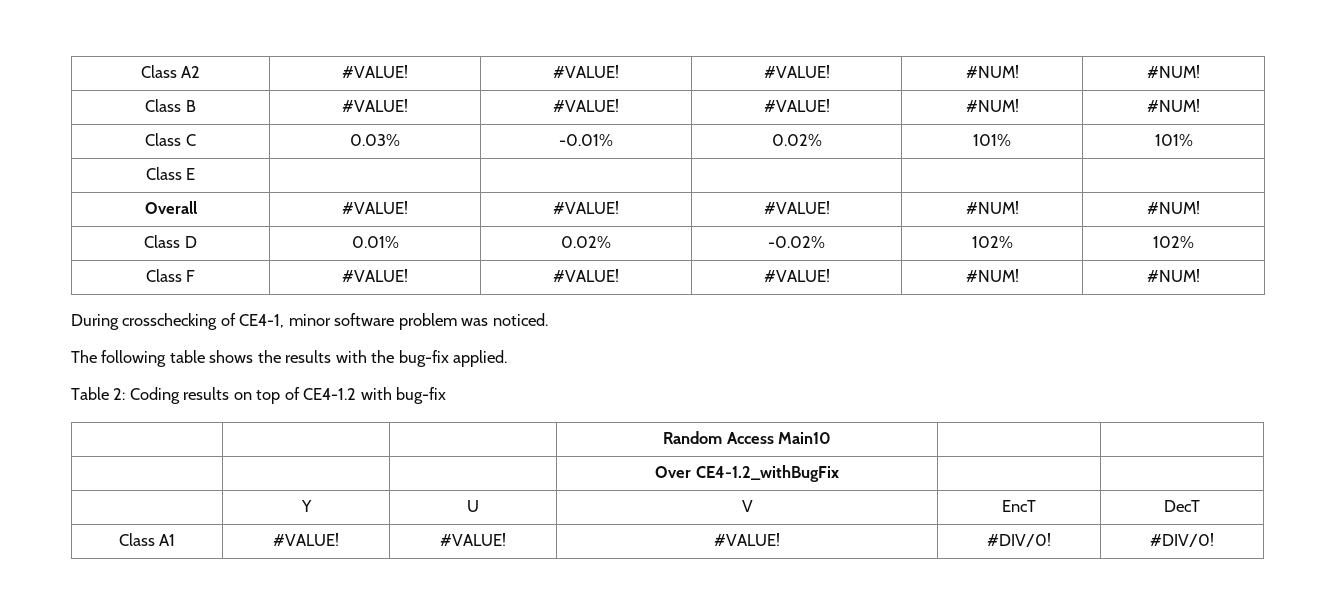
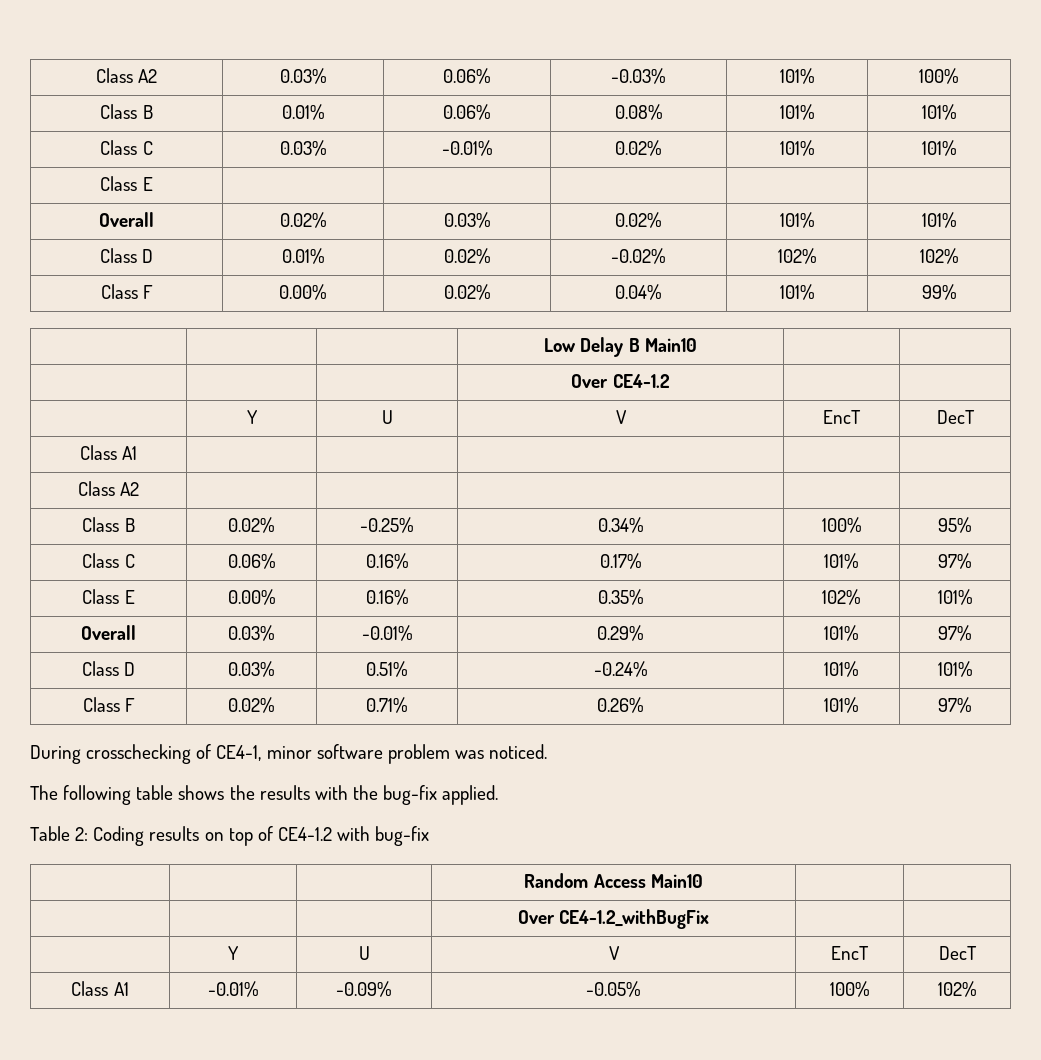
[140,65,201,78] [342,65,409,78] [553,65,620,78] [763,65,830,78] [965,65,1019,78] [1147,65,1200,78] [145,99,196,112] [342,99,409,112] [553,99,620,112] [763,99,830,112] [965,99,1019,112] [1147,99,1200,112] Class A2 | #VALUE! | #VALUE! | #VALUE! | #NUM! | #NUM! // Class B | #VALUE! | #VALUE! | #VALUE! | #NUM! | #NUM! -> [95,68,158,83] [279,68,327,84] [443,68,491,84] [611,68,666,84] [779,68,815,84] [919,68,959,84] [100,104,153,119] [281,104,325,120] [443,104,491,120] [614,104,663,120] [779,104,815,120] [921,104,957,120] Class A2 | 0.03% | 0.06% | -0.03% | 101% | 100% // Class B | 0.01% | 0.06% | 0.08% | 101% | 101%
[342,201,409,214] [553,201,620,214] [763,201,830,214] [965,201,1019,214] [1147,201,1200,214] #VALUE! | #VALUE! | #VALUE! | #NUM! | #NUM! -> [279,212,327,228] [443,212,491,228] [615,212,662,228] [779,212,815,228] [921,212,957,228] 0.02% | 0.03% | 0.02% | 101% | 101%
[342,269,409,282] [553,269,620,282] [763,269,830,282] [965,269,1019,282] [1147,269,1200,282] #VALUE! | #VALUE! | #VALUE! | #NUM! | #NUM! -> [279,284,327,300] [443,284,491,300] [615,284,662,300] [779,284,815,300] [921,284,957,300] [544,337,697,357] [571,374,670,388] [246,410,258,424] [381,410,393,424] [615,410,627,424] [823,410,862,424] [936,410,975,424] [79,445,138,460] [77,481,140,496] [82,517,135,532] [228,517,275,533] [360,517,414,533] [597,517,644,533] [821,517,862,533] [938,517,972,533] [82,553,135,568] [227,553,276,569] [365,553,409,569] [599,553,642,569] [824,553,859,569] [938,553,972,569] [82,589,135,604] [227,589,276,605] [365,589,409,605] [597,589,644,605] [822,589,861,605] [937,589,973,605] [81,625,136,640] [228,625,275,641] [361,625,413,641] [597,625,644,641] [824,625,859,641] [938,625,972,641] [81,661,136,676] [228,661,275,677] [366,661,408,677] [593,661,648,677] [824,661,859,677] [937,661,973,677] [82,697,136,712] [228,697,275,713] [366,697,408,713] [597,697,644,713] [824,697,859,713] [938,697,972,713] 0.00% | 0.02% | 0.04% | 101% | 99% // | | | Low Delay B Main10 | | // | | | Over CE4-1.2 | | // | Y | U | V | EncT | DecT // Class A1 | | | | | // Class A2 | | | | | // Class B | 0.02% | -0.25% | 0.34% | 100% | 95% // Class C | 0.06% | 0.16% | 0.17% | 101% | 97% // Class E | 0.00% | 0.16% | 0.35% | 102% | 101% // Overall | 0.03% | -0.01% | 0.29% | 101% | 97% // Class D | 0.03% | 0.51% | -0.24% | 101% | 101% // Class F | 0.02% | 0.71% | 0.26% | 101% | 97%
[273,533,340,546] [440,533,507,546] [714,533,781,546] [987,533,1052,547] [1150,533,1215,547] #VALUE! | #VALUE! | #VALUE! | #DIV/0! | #DIV/0! -> [207,981,259,997] [336,981,392,997] [586,981,641,997] [829,981,870,997] [937,981,977,997] -0.01% | -0.09% | -0.05% | 100% | 102%

